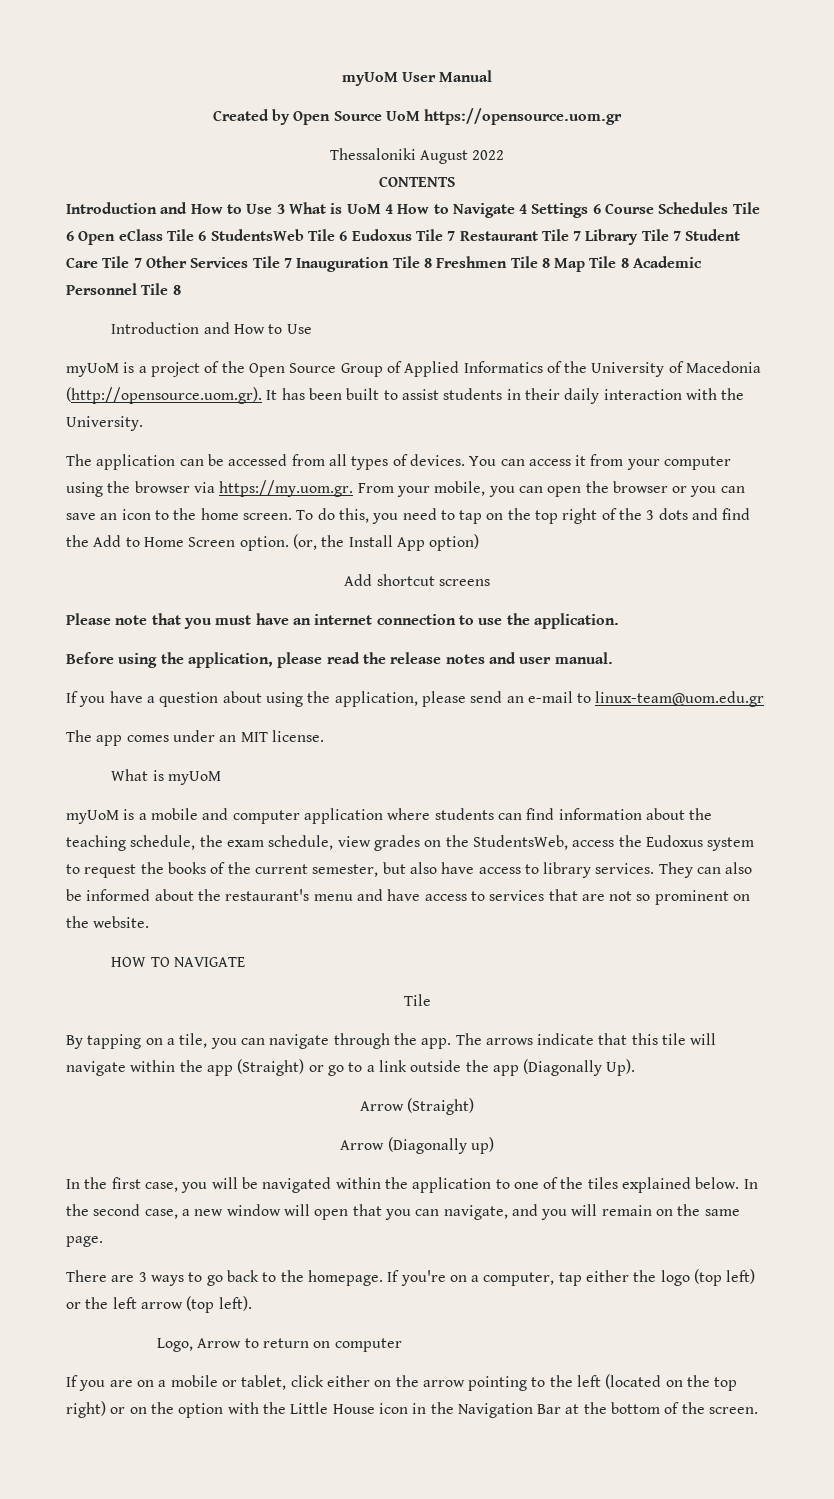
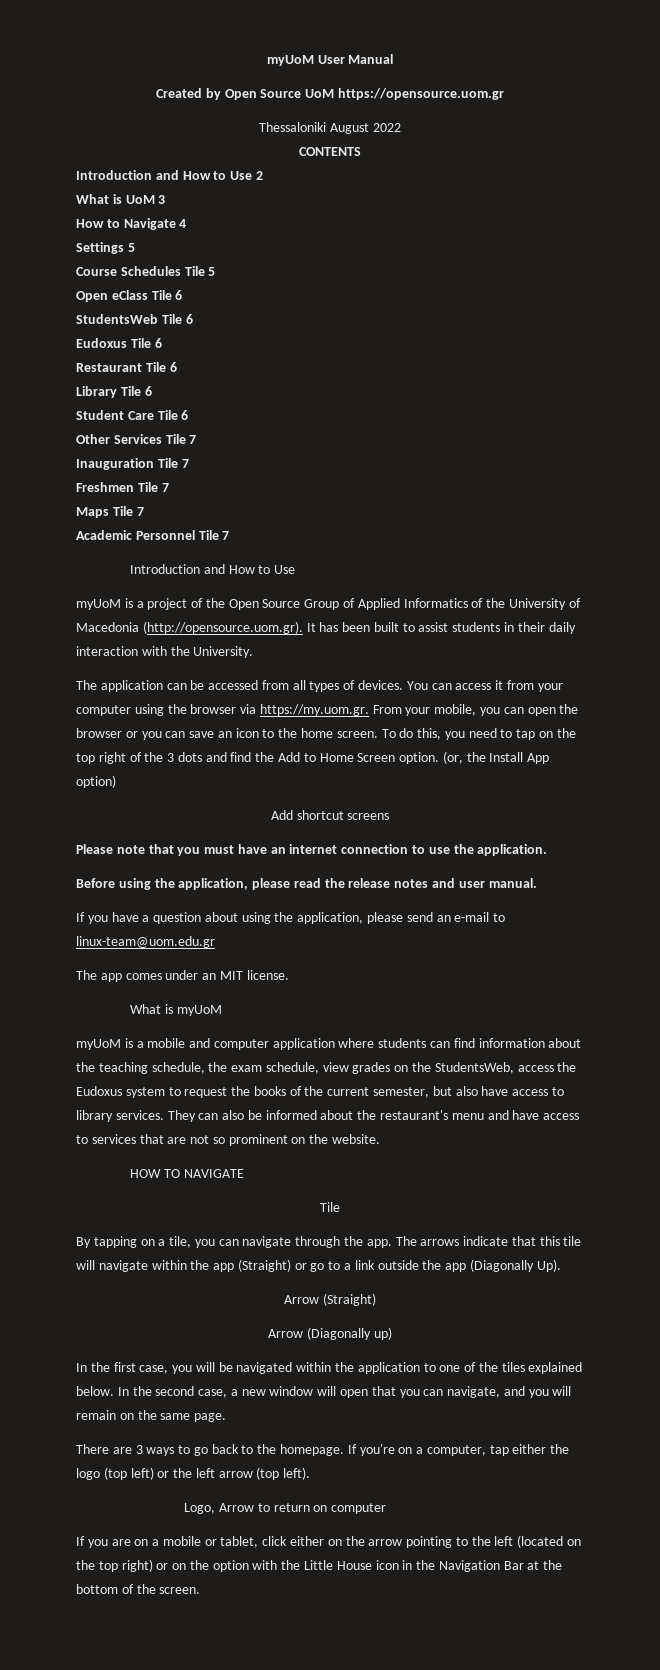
[276,204,285,214] 3 -> [255,171,263,180] 2 //
[384,204,393,214] 4 -> [158,195,166,204] 3 //
[531,203,601,218] Settings 6 -> [76,242,135,254] // Settings 5 //
[66,231,74,241] 6 -> [208,267,216,276] 5 //
(207, 236) none -> (183, 295) //
(348, 236) none -> (193, 319) //
[447,231,456,241] 7 -> [154,338,162,348] 6 //
[573,231,582,241] 7 -> [169,362,177,372] 6 //
[673,231,682,241] 7 -> [144,386,152,396] 6 //
[133,258,142,268] 7 -> [181,410,189,420] 6 //
(292, 263) none -> (197, 439) //
[423,258,432,268] 8 -> [181,459,189,468] 7 //
[541,256,629,272] 8 Map Tile 8 -> [161,483,169,492] [76,506,144,518] 7 // Maps Tile 7 //
[172,285,181,295] 8 -> [222,531,230,540] 7

